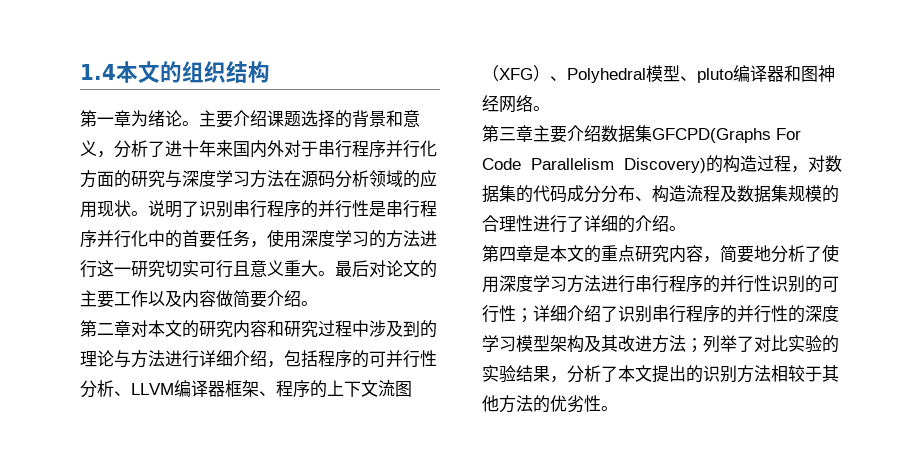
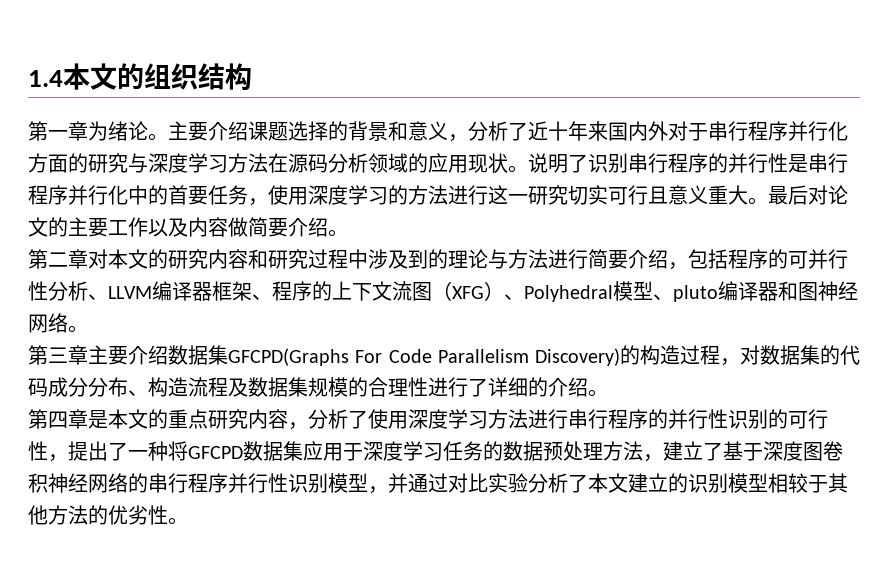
[165,140,182,157] 进 -> [528,121,548,141] 近
[199,350,233,367] 详细 -> [588,249,628,269] 简要
[720,245,771,263] 简要地 -> (308, 426) none
[516,305,839,323] [482,335,839,353] [482,365,771,383] ；详细介绍了识别串行程序的并行性的深度学习模型架构及其改进方法；列举了对比实验的实验结果，分析了本文提出的识别方法 -> [48,441,843,462] [28,473,768,494] ，提出了一种将GFCPD数据集应用于深度学习任务的数据预处理方法，建立了基于深度图卷积神经网络的串行程序并行性识别模型，并通过对比实验分析了本文建立的识别模型

